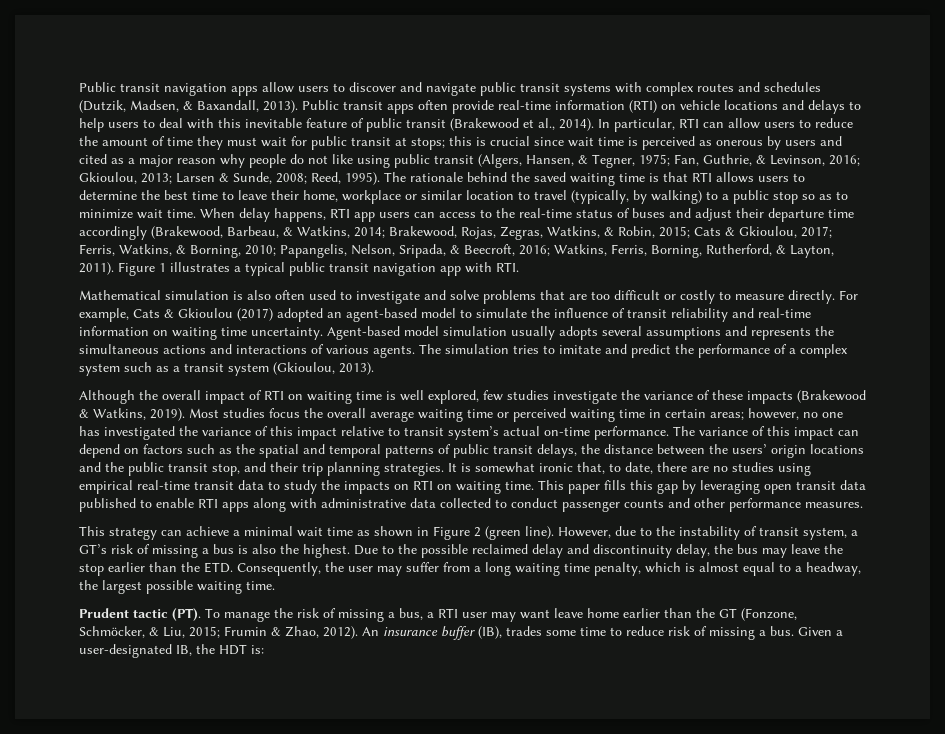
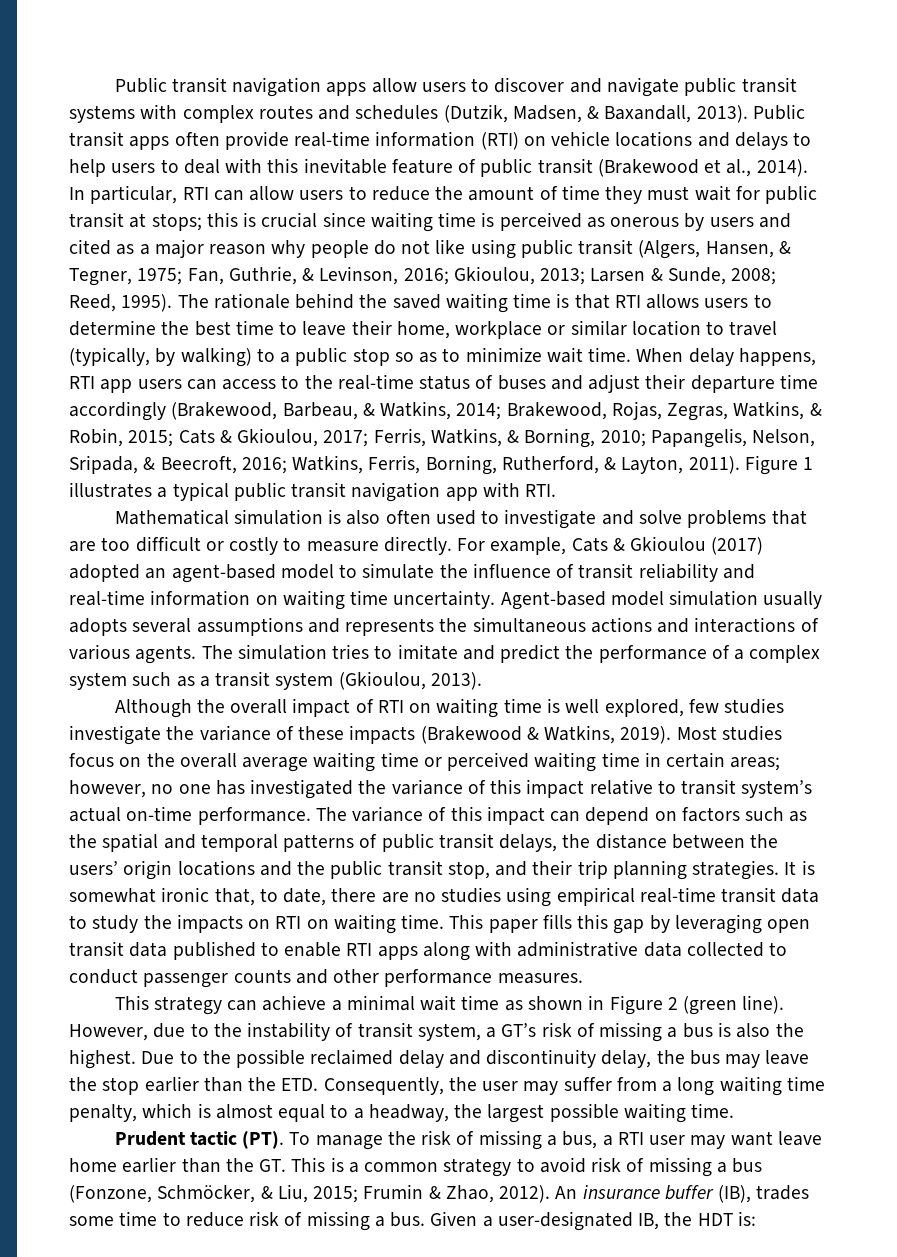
[568,137,594,147] wait -> [370,212,433,232] waiting
(300, 413) none -> [119,757,142,767] on
[719,608,737,618] GT -> [259,1157,763,1177] GT. This is a common strategy to avoid risk of missing a bus

